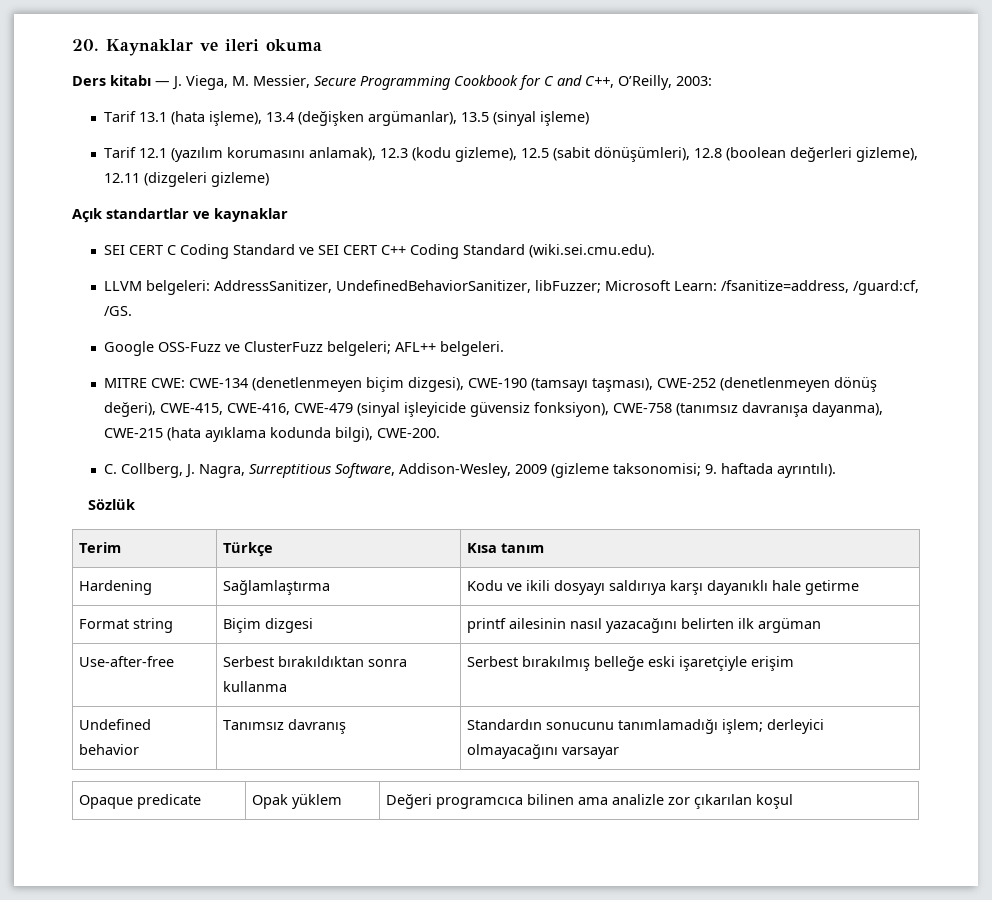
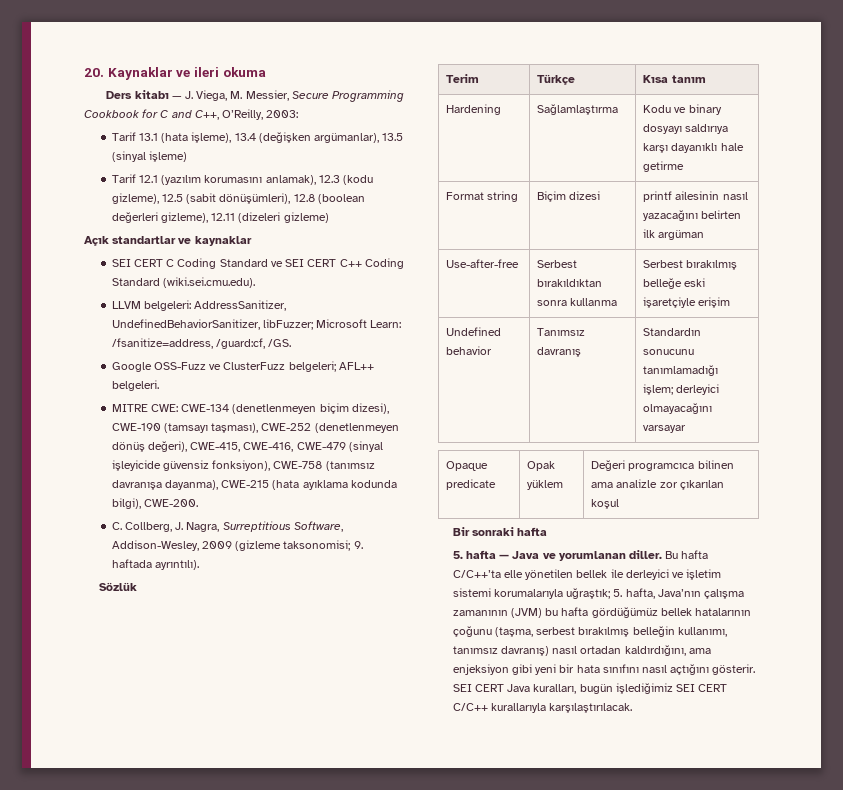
[143,172,207,187] (dizgeleri -> [238,212,281,223] (dizeleri
[407,377,464,392] dizgesi), -> [351,403,389,414] dizesi),
[526,580,551,591] ikili -> [688,104,722,115] binary
[265,618,314,633] dizgesi -> [569,191,601,200] dizesi
(794, 801) none -> [452,527,548,536] [452,550,709,561] [452,569,722,580] [452,588,745,599] [452,607,752,618] [452,626,727,637] [452,645,711,656] [452,664,756,675] [452,683,728,694] [452,703,633,713] // Bir sonraki hafta // 5. hafta — Java ve yorumlanan diller. Bu hafta C/C++’ta elle yönetilen bellek ile derleyici ve işletim sistemi korumalarıyla uğraştık; 5. hafta, Java’nın çalışma zamanının (JVM) bu hafta gördüğümüz bellek hatalarının çoğunu (taşma, serbest bırakılmış belleğin kullanımı, tanımsız davranış) nasıl ortadan kaldırdığını, ama enjeksiyon gibi yeni bir hata sınıfını nasıl açtığını gösterir. SEI CERT Java kuralları, bugün işlediğimiz SEI CERT C/C++ kurallarıyla karşılaştırılacak.

